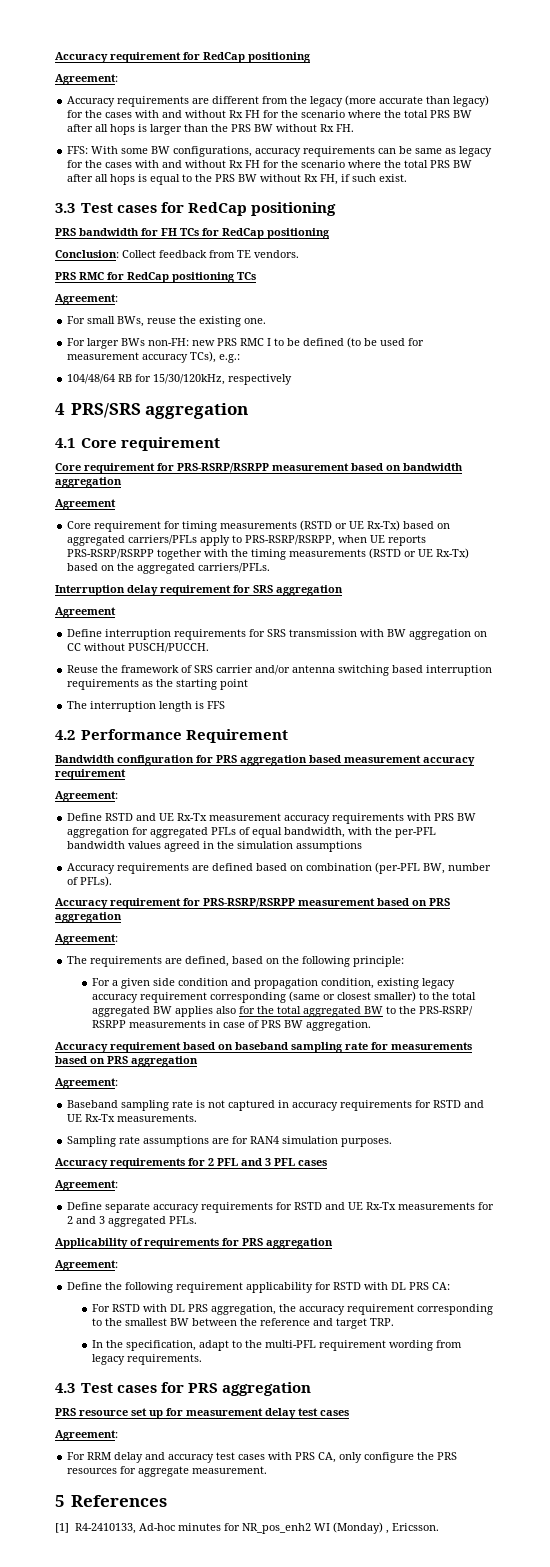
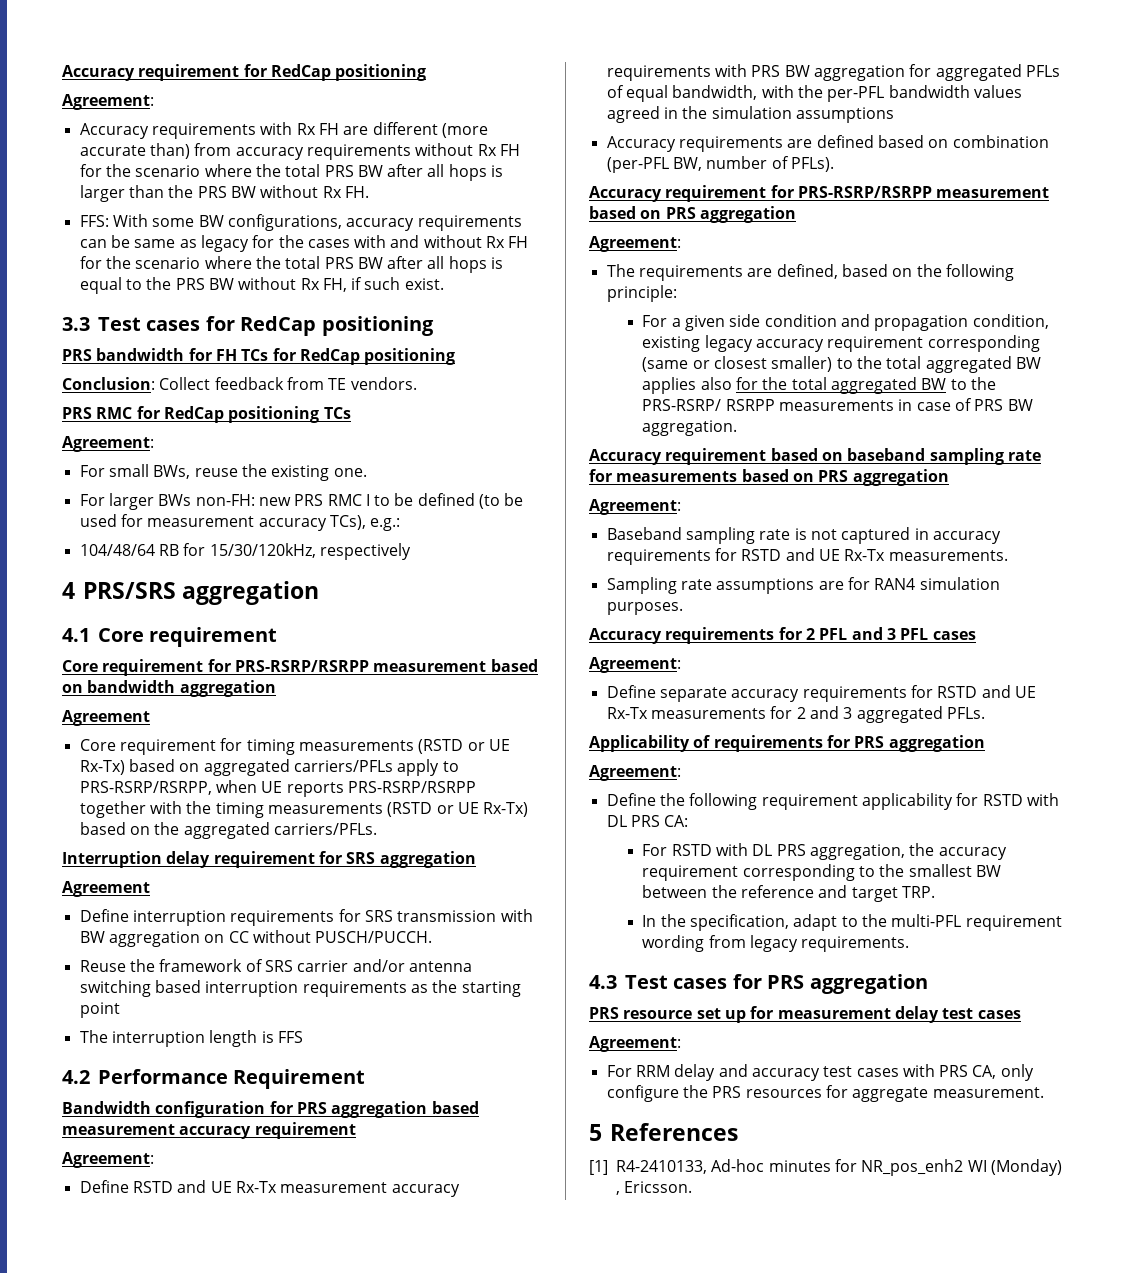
[192,95,490,107] [67,110,183,118] are different from the legacy (more accurate than legacy) for the cases with and -> [260,122,488,138] [79,143,411,160] with Rx FH are different (more accurate than) from accuracy requirements

